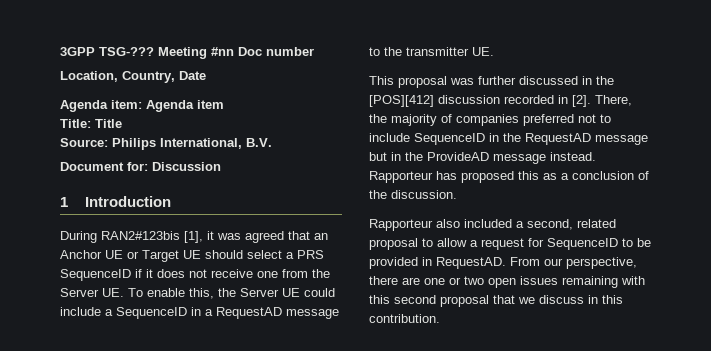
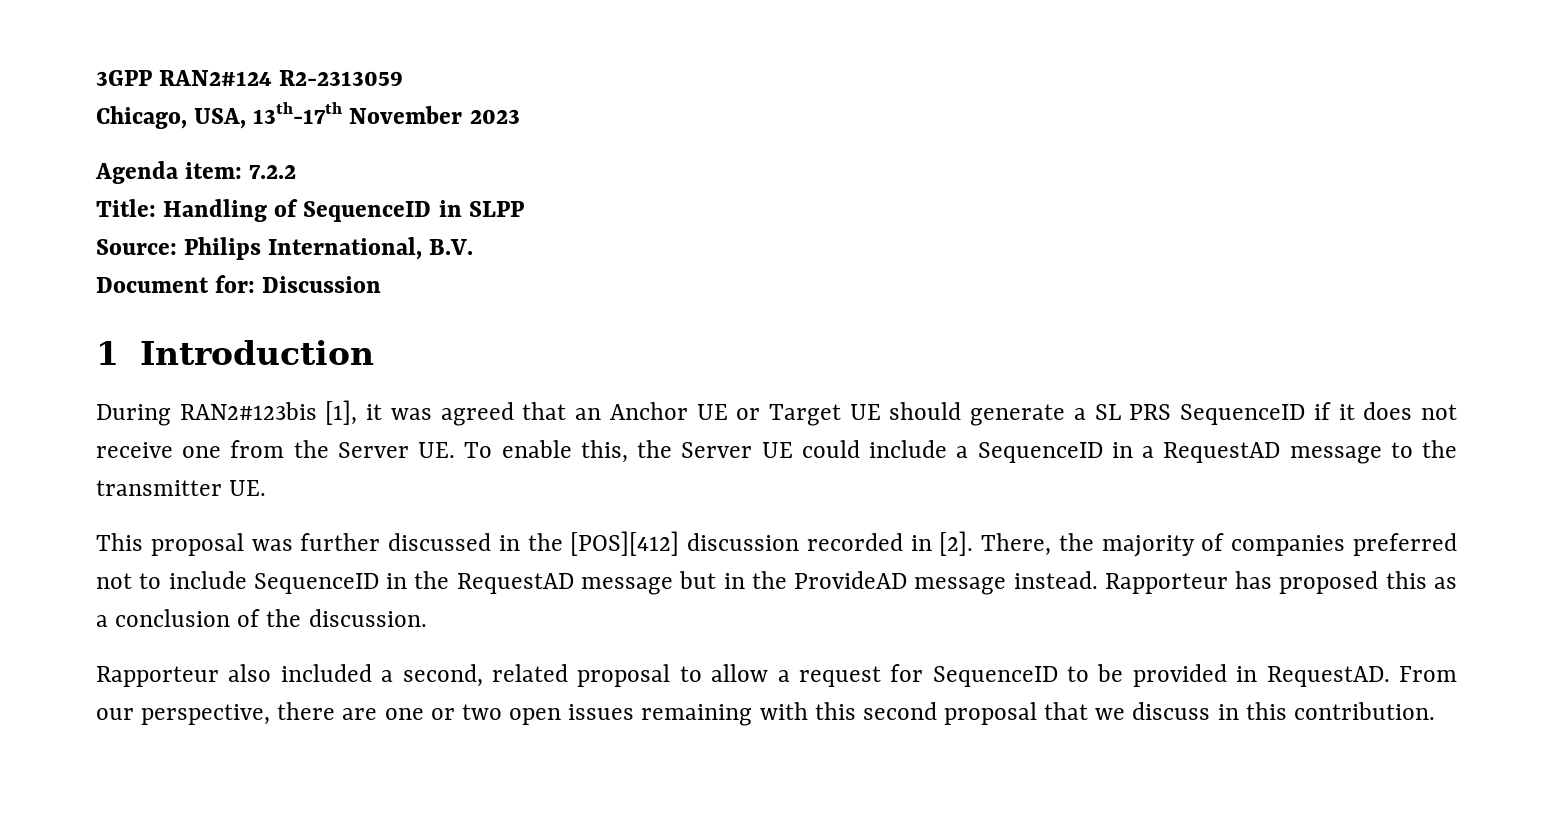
[99,47,314,59] [60,71,206,83] TSG-??? Meeting #nn Doc number // Location, Country, Date -> [159,70,404,86] [96,102,520,129] RAN2#124 R2-2313059 // Chicago, USA, 13th-17th November 2023
[146,100,224,112] Agenda item -> [249,165,297,179] 7.2.2
[95,119,122,128] Title -> [163,199,524,222] Handling of SequenceID in SLPP
[247,250,294,259] select a -> [970,404,1121,426] generate a SL

